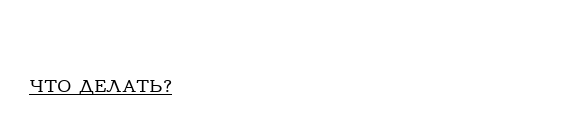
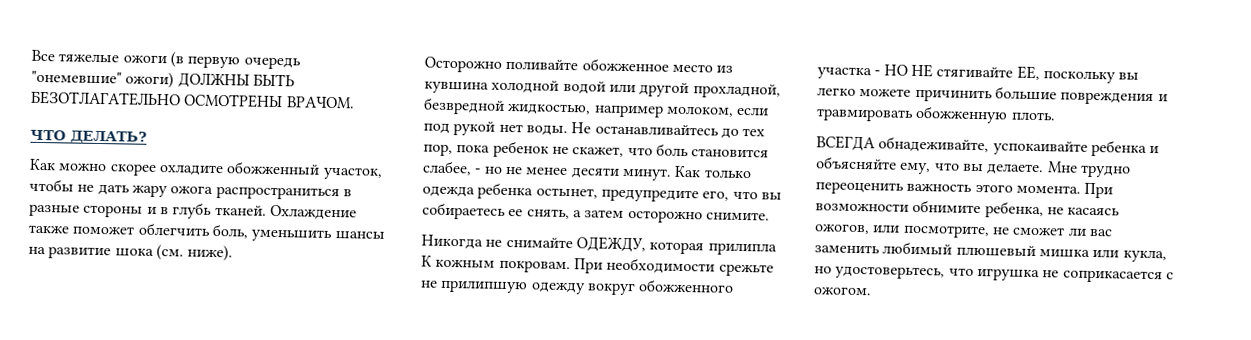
[29,80,172,95] ЧТО ДЕЛАТЬ? -> [31,49,301,70] [31,70,295,89] [31,90,355,109] [30,129,147,144] [29,158,383,180] [29,178,352,201] [29,202,357,221] [28,222,385,243] [28,243,234,262] [424,56,734,73] [424,79,781,99] [423,97,770,118] [423,121,766,139] [423,140,770,158] [422,160,752,181] [422,182,782,203] [422,202,770,224] [421,234,777,256] [421,255,774,277] [420,279,735,296] [817,63,1140,84] [817,86,1168,106] [816,105,1056,124] [816,135,1160,157] [816,156,1131,178] [815,181,1114,199] [815,199,1121,219] [814,223,1113,239] [814,241,1167,263] [814,265,1174,284] [813,286,872,296] Все тяжелые ожоги (в первую очередь "онемевшие" ожоги) ДОЛЖНЫ БЫТЬ БЕЗОТЛАГАТЕЛЬНО ОСМОТРЕНЫ ВРАЧОМ. // ЧТО ДЕЛАТЬ? // Как можно скорее охладите обожженный участок, чтобы не дать жару ожога распространиться в разные стороны и в глубь тканей. Охлаждение также поможет облегчить боль, уменьшить шансы на развитие шока (см. ниже). // Осторожно поливайте обожженное место из кувшина холодной водой или другой прохладной, безвредной жидкостью, например молоком, если под рукой нет воды. Не останавливайтесь до тех пор, пока ребенок не скажет, что боль становится слабее, - но не менее десяти минут. Как только одежда ребенка остынет, предупредите его, что вы собираетесь ее снять, а затем осторожно снимите. // Никогда не снимайте ОДЕЖДУ, которая прилипла К кожным покровам. При необходимости срежьте не прилипшую одежду вокруг обожженного участка - НО НЕ стягивайте ЕЕ, поскольку вы легко можете причинить большие повреждения и травмировать обожженную плоть. // ВСЕГДА обнадеживайте, успокаивайте ребенка и объясняйте ему, что вы делаете. Мне трудно переоценить важность этого момента. При возможности обнимите ребенка, не касаясь ожогов, или посмотрите, не сможет ли вас заменить любимый плюшевый мишка или кукла, но удостоверьтесь, что игрушка не соприкасается с ожогом.

